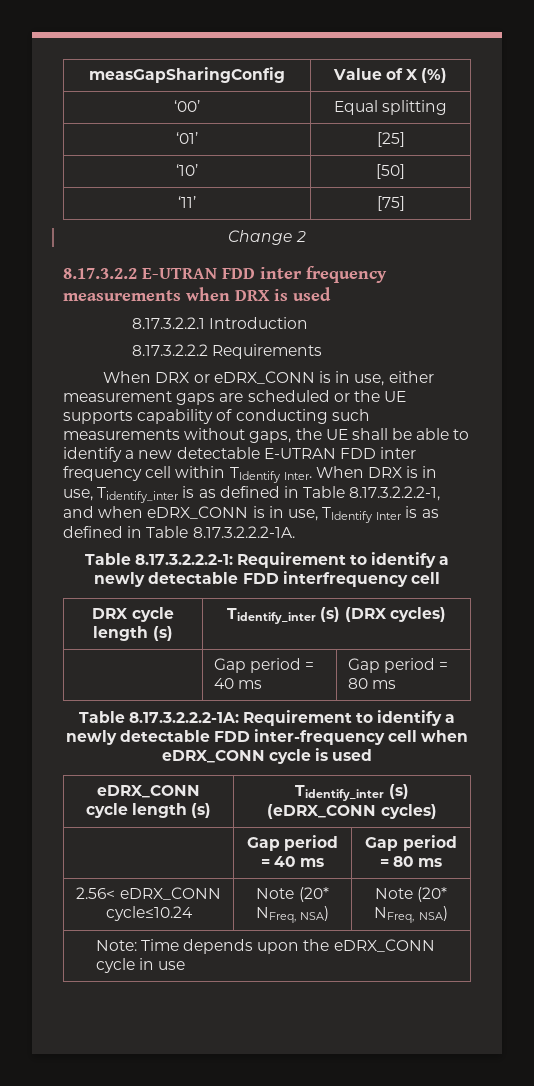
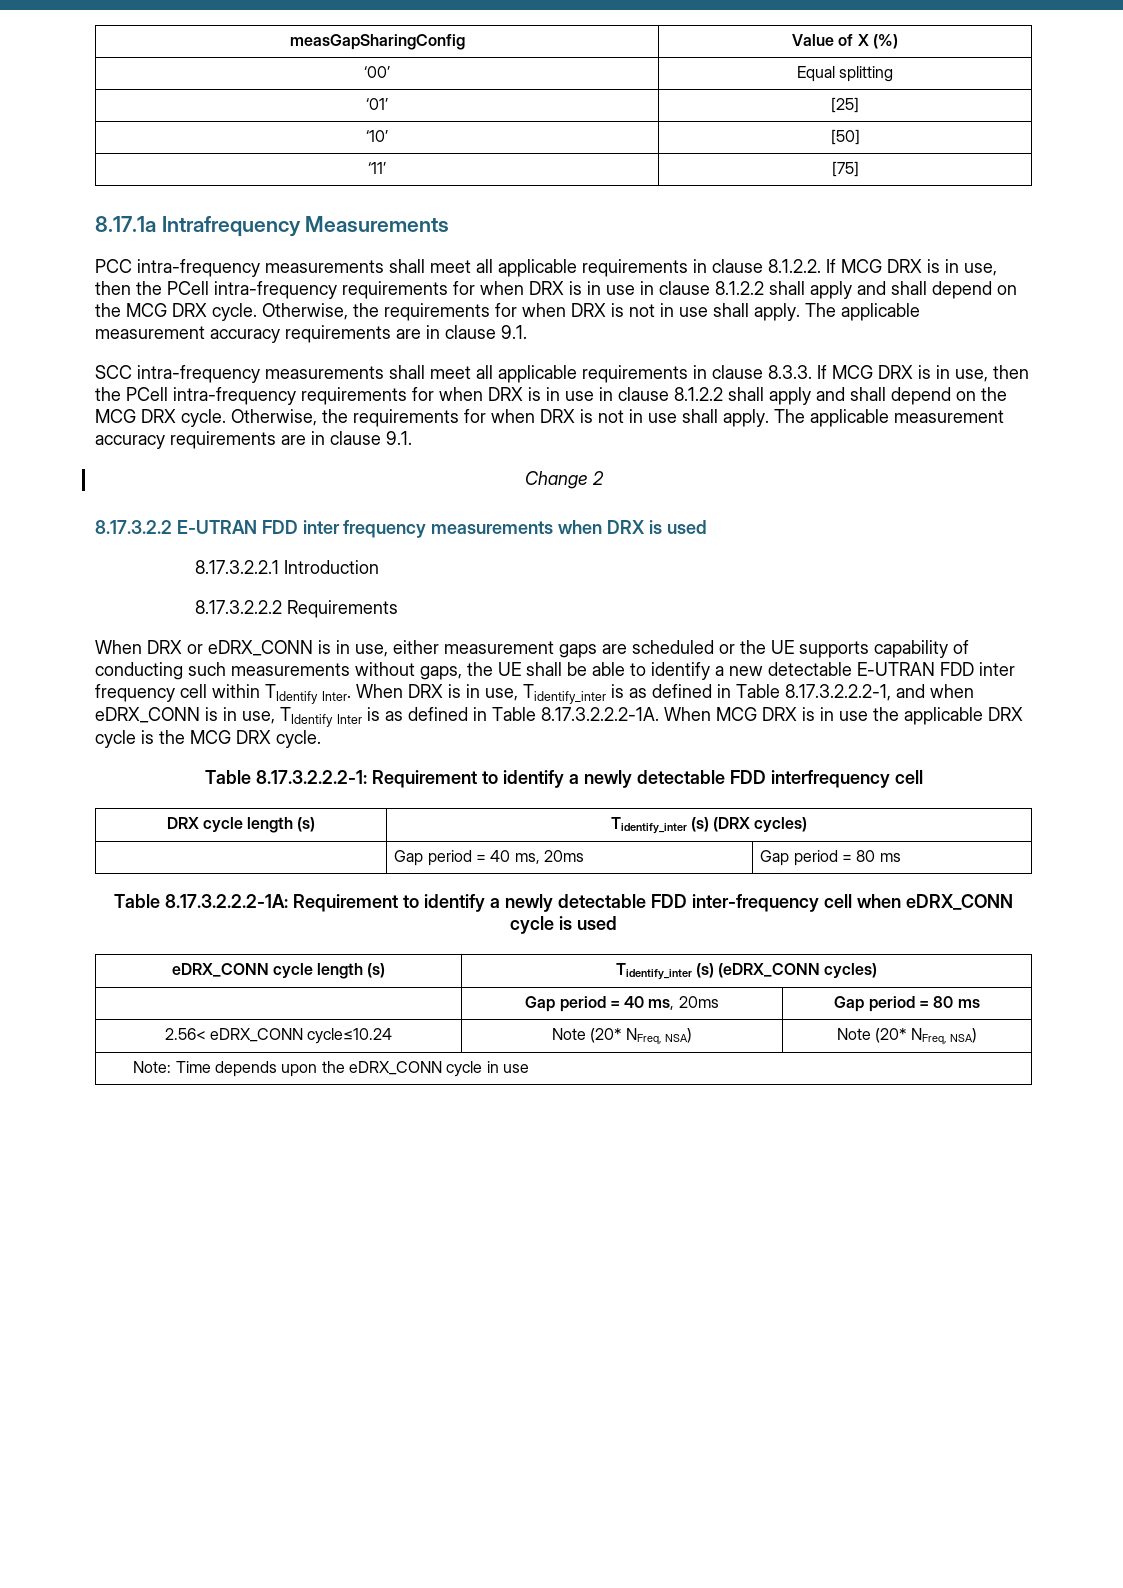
(405, 203) none -> [95,216,450,237] [95,259,997,277] [95,281,1017,299] [95,303,920,321] [95,325,527,343] [95,365,1029,383] [95,387,1007,405] [95,409,1004,427] [95,431,412,449] // 8.17.1a Intrafrequency Measurements // PCC intra-frequency measurements shall meet all applicable requirements in clause 8.1.2.2. If MCG DRX is in use, then the PCell intra-frequency requirements for when DRX is in use in clause 8.1.2.2 shall apply and shall depend on the MCG DRX cycle. Otherwise, the requirements for when DRX is not in use shall apply. The applicable measurement accuracy requirements are in clause 9.1. // SCC intra-frequency measurements shall meet all applicable requirements in clause 8.3.3. If MCG DRX is in use, then the PCell intra-frequency requirements for when DRX is in use in clause 8.1.2.2 shall apply and shall depend on the MCG DRX cycle. Otherwise, the requirements for when DRX is not in use shall apply. The applicable measurement accuracy requirements are in clause 9.1.
(295, 532) none -> [664,707,1023,725] [95,730,321,748] When MCG DRX is in use the applicable DRX cycle is the MCG DRX cycle.
[238,680,263,689] ms -> [514,850,584,864] ms, 20ms
[300,858,325,867] ms -> [648,996,719,1010] ms, 20ms

